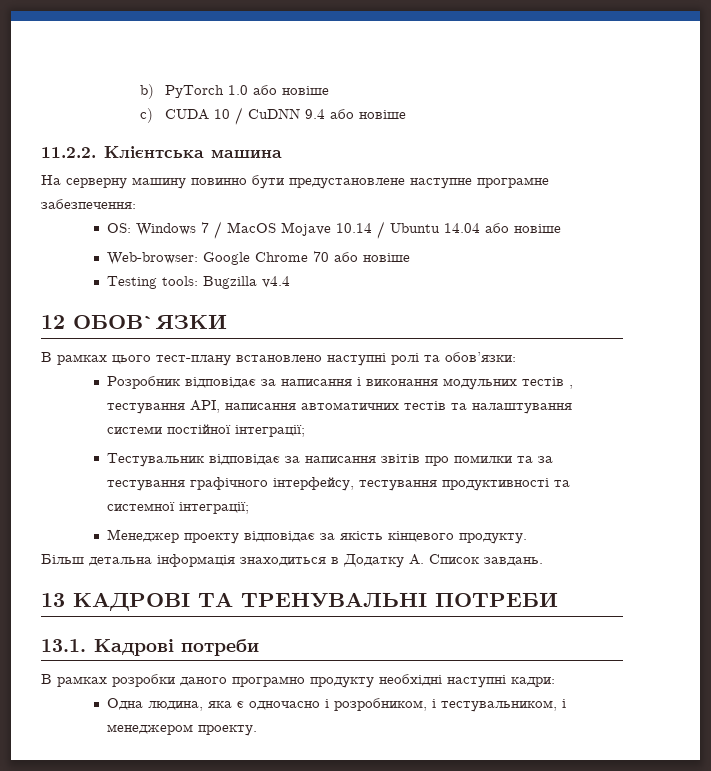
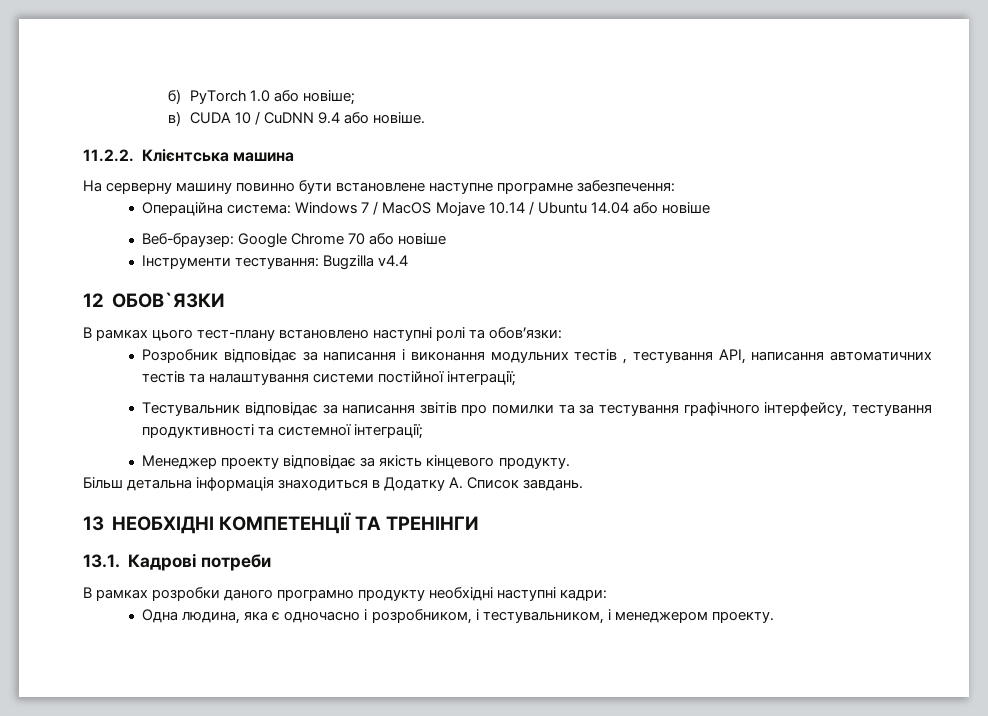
[140,84,155,99] b) -> [168,89,182,104] б)
[281,86,329,95] [140,108,154,123] новіше // c) -> [302,90,355,105] [168,111,182,126] новіше; // в)
[358,110,406,119] новіше -> [373,112,426,124] новіше.
[289,178,405,189] предустановлене -> [336,182,426,192] встановлене
[107,223,132,233] OS: -> [142,202,292,216] Операційна система:
[107,252,199,265] Web-browser: -> [142,233,235,247] Веб-браузер:
[107,276,199,289] Testing tools: -> [142,255,320,269] Інструменти тестування:
[72,592,558,611] КАДРОВІ ТА ТРЕНУВАЛЬНІ ПОТРЕБИ -> [111,512,478,534] НЕОБХІДНІ КОМПЕТЕНЦІЇ ТА ТРЕНІНГИ

